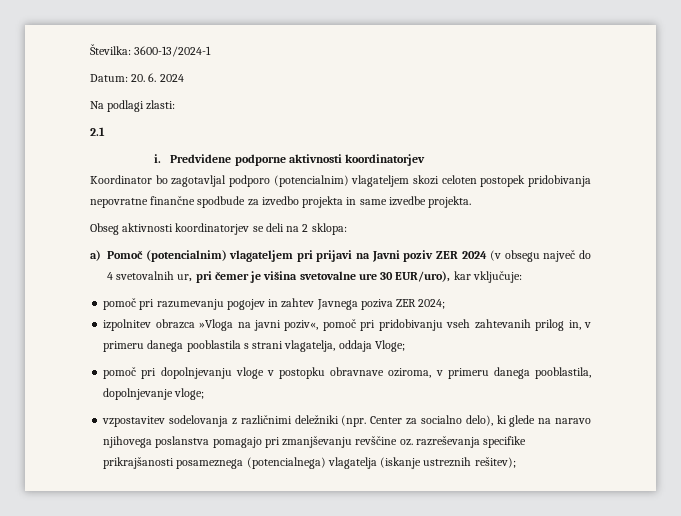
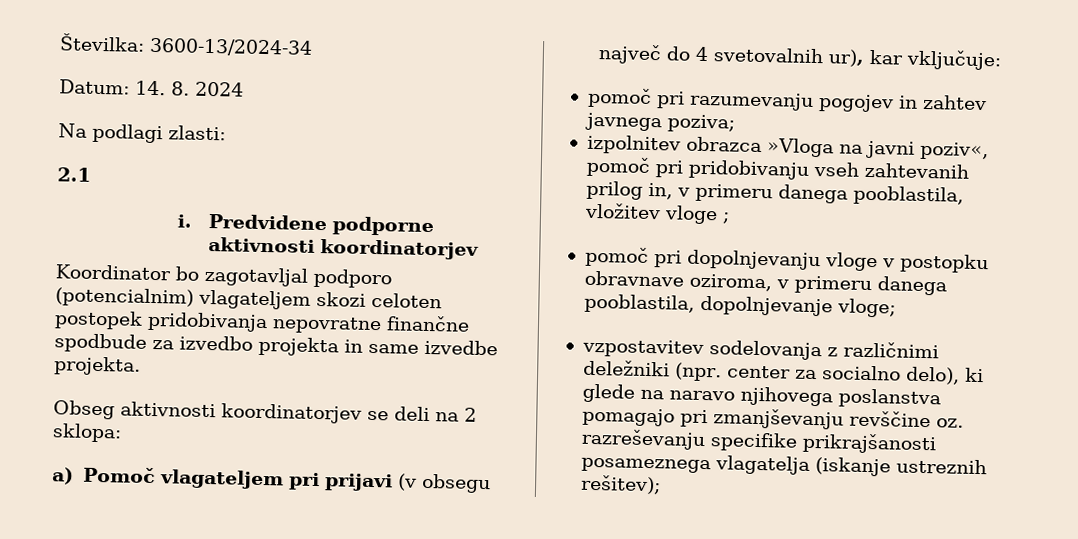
[134,46,212,57] 3600-13/2024-1 -> [149,37,313,57] 3600-13/2024-34
[131,73,157,82] 20. 6. -> [135,80,190,96] 14. 8.
[145,250,227,262] (potencialnim) -> (156, 475) none
[356,250,487,262] na Javni poziv ZER 2024 -> (393, 482) none
[177,271,451,283] ur, pri čemer je višina svetovalne ure 30 EUR/uro), -> [827,49,865,67] ur),
[316,299,446,310] Javnega poziva ZER 2024; -> [584,112,735,133] javnega poziva;
[186,340,405,352] pooblastila s strani vlagatelja, oddaja Vloge; -> [852,185,964,206] [583,202,730,225] pooblastila, vložitev vloge ;
[370,416,403,424] Center -> [726,365,791,379] center
[415,436,480,448] razreševanja -> [580,428,706,451] razreševanju
[246,457,326,469] (potencialnega) -> (711, 465) none

